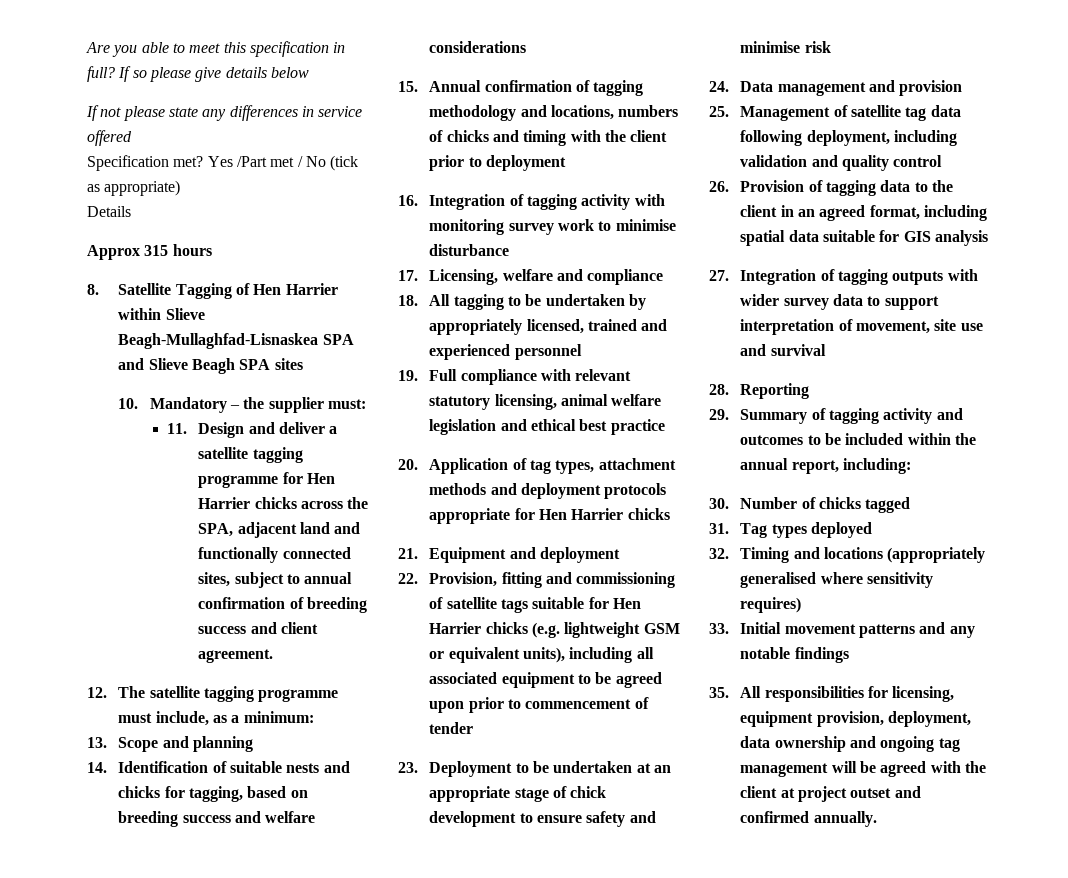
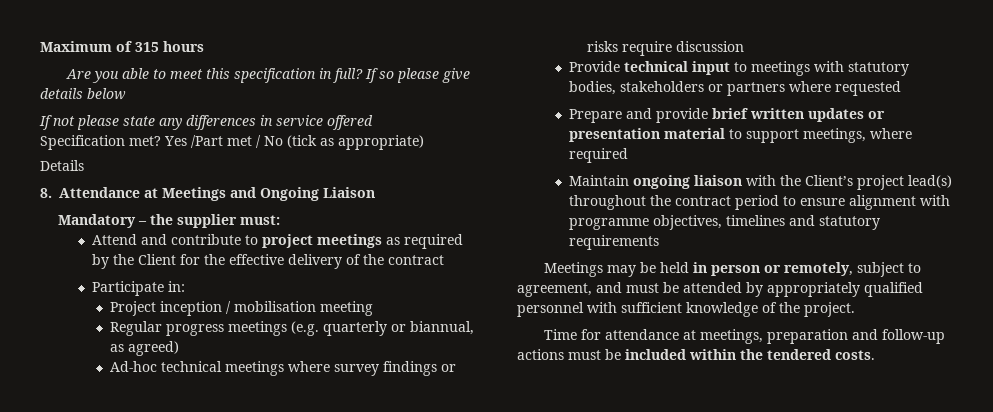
(86, 47) none -> [40,41,204,52] Maximum of 315 hours //
[87,244,212,260] [87,283,338,299] [118,308,205,320] [118,333,354,349] [118,358,303,374] [118,398,139,409] Approx 315 hours // 8. Satellite Tagging of Hen Harrier within Slieve Beagh-Mullaghfad-Lisnaskea SPA and Slieve Beagh SPA sites // 10. -> [40,187,375,201] 8. Attendance at Meetings and Ongoing Liaison //
[167,422,338,438] [198,447,303,463] [198,472,336,488] [198,497,369,509] [198,522,361,538] [198,547,351,563] [198,572,353,588] [198,597,368,613] [198,622,319,634] [198,649,274,663] [87,686,339,702] [118,711,314,726] [87,736,253,752] [87,761,350,773] [118,786,308,802] [118,811,316,827] [429,41,527,53] [398,80,644,96] [429,105,679,121] [429,130,668,146] [429,155,566,171] [398,194,665,210] [429,219,676,235] [429,244,510,256] [398,269,664,285] [398,294,646,310] [429,319,668,335] [429,344,582,360] [398,369,632,385] [429,394,662,410] [429,419,665,435] [398,458,676,474] [429,483,667,499] [429,508,670,524] [398,547,620,563] [398,572,676,588] [429,597,641,613] [429,622,680,638] [429,647,654,663] [429,672,662,688] [429,697,649,713] [429,722,474,734] [398,761,671,777] [429,786,607,802] [429,811,656,827] [740,41,831,53] [709,80,963,96] [709,105,961,121] [740,130,957,146] [740,155,943,171] [709,180,953,196] [740,205,987,221] [740,230,988,246] [709,269,978,285] [740,294,939,310] [740,319,983,335] [740,344,826,356] [709,383,810,399] [709,408,963,424] [740,433,976,445] [740,458,911,474] [709,497,911,513] [709,522,872,538] [709,547,986,563] [740,572,933,588] [740,597,802,613] [709,622,975,638] [740,647,849,663] [709,686,955,702] [740,711,971,727] [740,736,960,752] [740,761,986,777] [740,786,921,802] [740,811,877,827] 11. Design and deliver a satellite tagging programme for Hen Harrier chicks across the SPA, adjacent land and functionally connected sites, subject to annual confirmation of breeding success and client agreement. // 12. The satellite tagging programme must include, as a minimum: // 13. Scope and planning // 14. Identification of suitable nests and chicks for tagging, based on breeding success and welfare considerations // 15. Annual confirmation of tagging methodology and locations, numbers of chicks and timing with the client prior to deployment // 16. Integration of tagging activity with monitoring survey work to minimise disturbance // 17. Licensing, welfare and compliance // 18. All tagging to be undertaken by appropriately licensed, trained and experienced personnel // 19. Full compliance with relevant statutory licensing, animal welfare legislation and ethical best practice // 20. Application of tag types, attachment methods and deployment protocols appropriate for Hen Harrier chicks // 21. Equipment and deployment // 22. Provision, fitting and commissioning of satellite tags suitable for Hen Harrier chicks (e.g. lightweight GSM or equivalent units), including all associated equipment to be agreed upon prior to commencement of tender // 23. Deployment to be undertaken at an appropriate stage of chick development to ensure safety and minimise risk // 24. Data management and provision // 25. Management of satellite tag data following deployment, including validation and quality control // 26. Provision of tagging data to the client in an agreed format, including spatial data suitable for GIS analysis // 27. Integration of tagging outputs with wider survey data to support interpretation of movement, site use and survival // 28. Reporting // 29. Summary of tagging activity and outcomes to be included within the annual report, including: // 30. Number of chicks tagged // 31. Tag types deployed // 32. Timing and locations (appropriately generalised where sensitivity requires) // 33. Initial movement patterns and any notable findings // 35. All responsibilities for licensing, equipment provision, deployment, data ownership and ongoing tag management will be agreed with the client at project outset and confirmed annually. -> [91,234,463,249] [91,254,444,269] [91,281,185,296] [109,301,373,316] [109,321,474,336] [109,341,179,356] [109,361,456,376] [586,41,744,56] [568,61,909,76] [568,81,901,96] [568,108,885,123] [568,128,912,143] [568,148,628,163] [568,175,952,190] [568,195,950,210] [568,215,880,230] [568,235,659,250] [544,262,922,277] [517,282,923,297] [517,302,855,317] [544,329,946,344] [517,349,875,360] Attend and contribute to project meetings as required by the Client for the effective delivery of the contract // Participate in: // Project inception / mobilisation meeting // Regular progress meetings (e.g. quarterly or biannual, as agreed) // Ad-hoc technical meetings where survey findings or risks require discussion // Provide technical input to meetings with statutory bodies, stakeholders or partners where requested // Prepare and provide brief written updates or presentation material to support meetings, where required // Maintain ongoing liaison with the Client’s project lead(s) throughout the contract period to ensure alignment with programme objectives, timelines and statutory requirements // Meetings may be held in person or remotely, subject to agreement, and must be attended by appropriately qualified personnel with sufficient knowledge of the project. // Time for attendance at meetings, preparation and follow-up actions must be included within the tendered costs.

